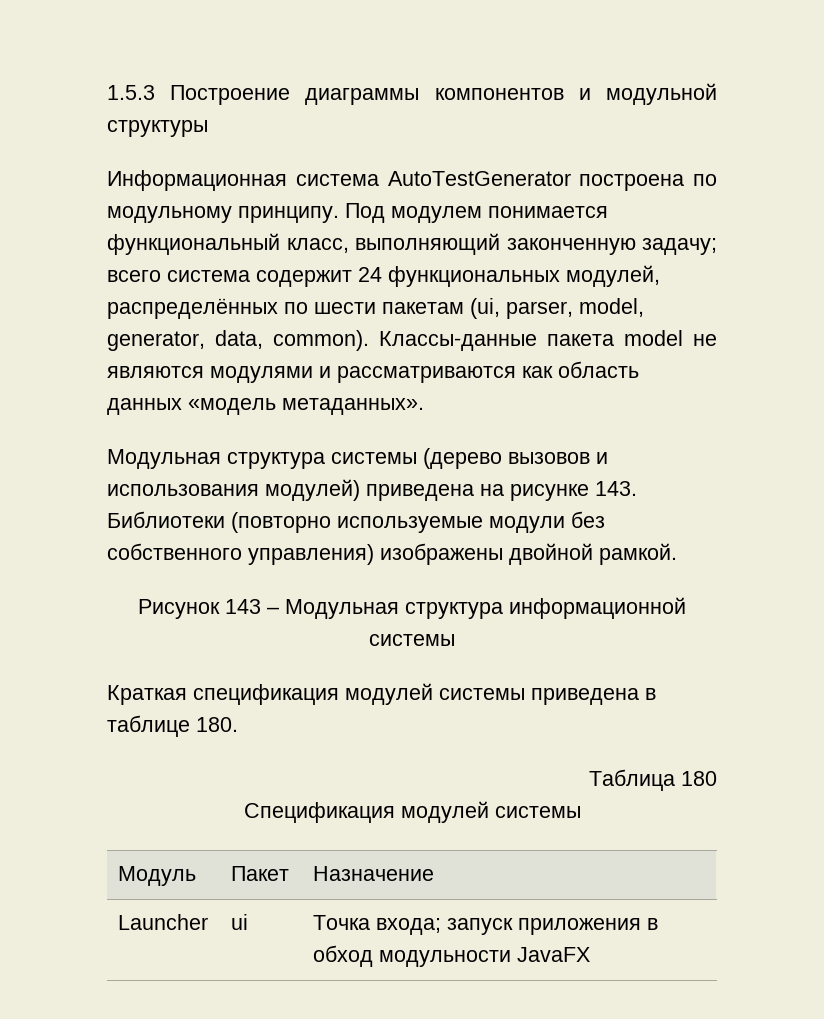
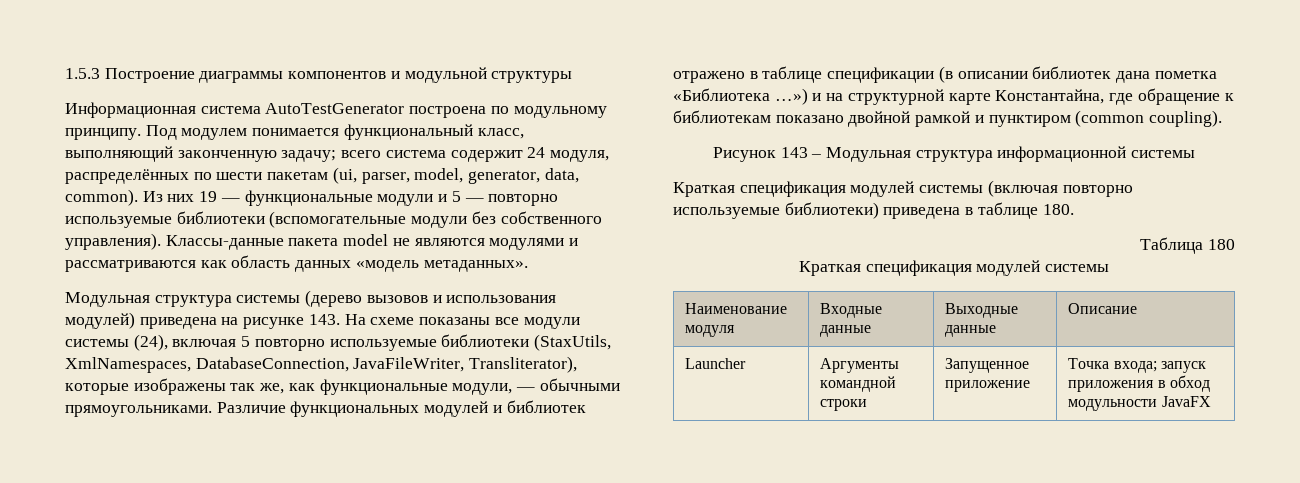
[388,265,660,287] функциональных модулей, -> [550,150,610,162] модуля,
(369, 340) none -> [142,190,559,206] [65,211,602,228] [65,233,161,250] Из них 19 — функциональные модули и 5 — повторно используемые библиотеки (вспомогательные модули без собственного управления).
[107,511,605,533] [107,543,677,565] Библиотеки (повторно используемые модули без собственного управления) изображены двойной рамкой. -> [344,314,580,329] [65,334,612,351] [65,356,578,373] [65,378,620,395] [65,400,586,417] [673,66,1217,83] [673,88,1234,105] [673,110,1223,127] На схеме показаны все модули системы (24), включая 5 повторно используемые библиотеки (StaxUtils, XmlNamespaces, DatabaseConnection, JavaFileWriter, Transliterator), которые изображены так же, как функциональные модули, — обычными прямоугольниками. Различие функциональных модулей и библиотек отражено в таблице спецификации (в описании библиотек дана пометка «Библиотека …») и на структурной карте Константайна, где обращение к библиотекам показано двойной рамкой и пунктиром (common coupling).
(525, 694) none -> [987,180,1133,197] [673,202,879,219] (включая повторно используемые библиотеки)
[243,802,395,823] Спецификация -> [798,260,972,276] Краткая спецификация
[118,866,197,886] [231,866,290,881] [313,866,435,881] [118,914,209,930] [231,914,249,930] Модуль | Пакет | Назначение // Launcher | ui -> [685,303,788,314] [685,325,736,337] [820,303,883,318] [820,325,872,337] [945,303,1019,318] [945,325,997,337] [1068,303,1138,314] [685,358,747,369] [820,358,900,373] [820,376,897,392] [820,399,868,411] [945,358,1030,373] [945,380,1031,392] Наименование модуля | Входные данные | Выходные данные | Описание // Launcher | Аргументы командной строки | Запущенное приложение

